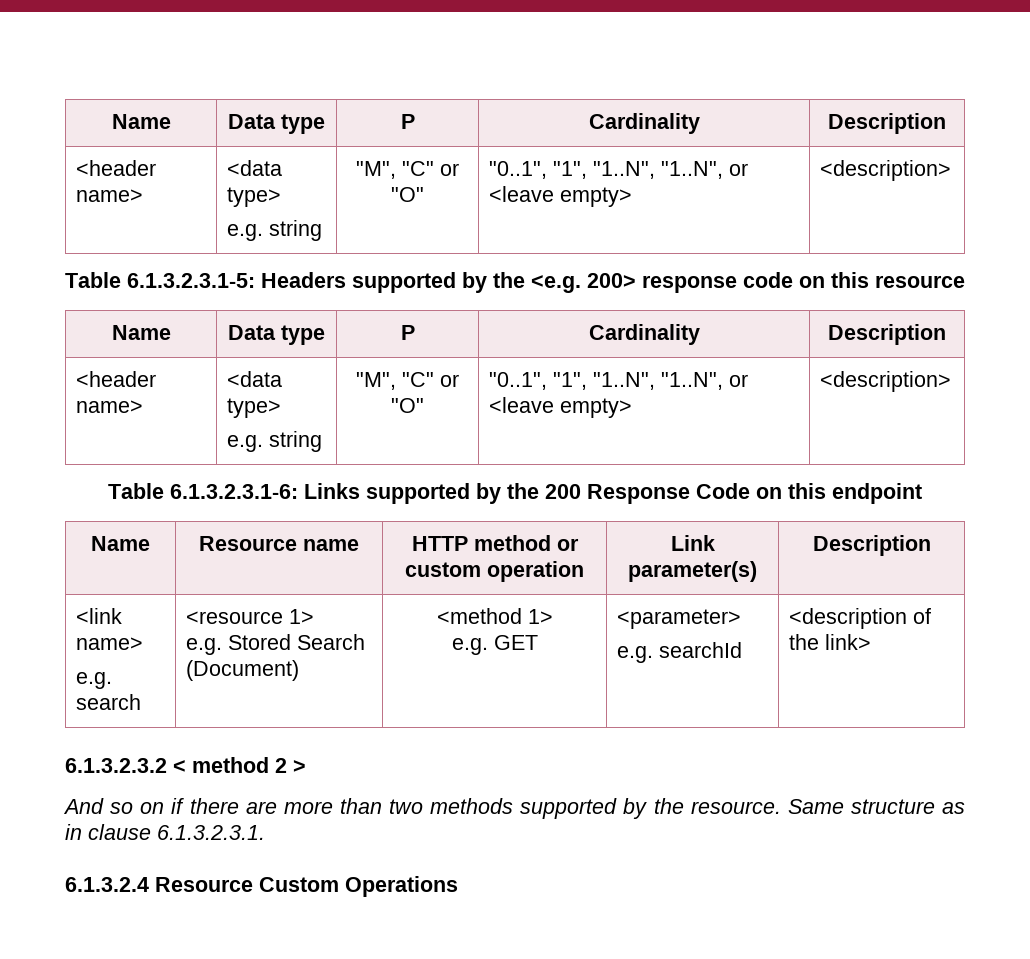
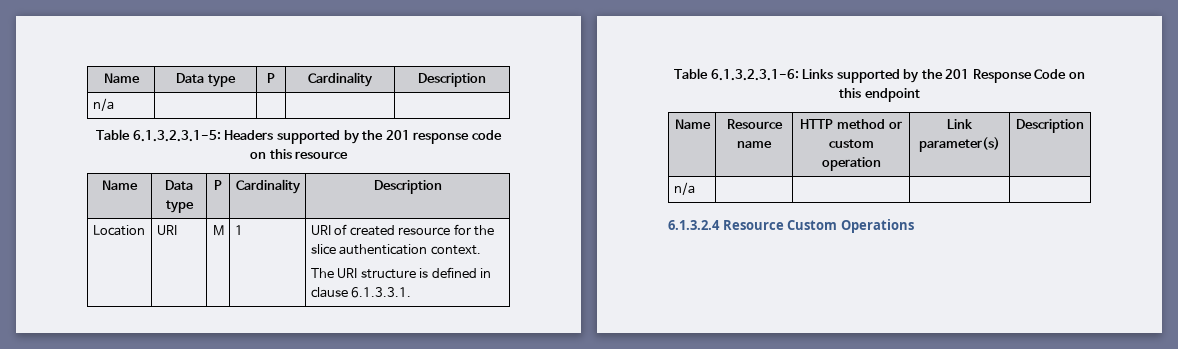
[111,114,171,129] [228,114,325,134] [400,114,415,129] [588,113,700,134] [828,113,946,134] [76,160,157,176] [76,189,144,202] [227,160,283,176] [227,187,282,207] [227,220,323,241] [356,161,459,179] [391,187,424,202] [489,161,749,179] [489,186,633,207] [820,160,952,181] Name | Data type | P | Cardinality | Description // <header name> | <data type> // e.g. string | "M", "C" or "O" | "0..1", "1", "1..N", "1..N", or <leave empty> | <description> -> [103,73,140,83] [176,73,236,87] [267,73,275,83] [308,72,373,87] [418,73,486,87] [92,98,114,111] Name | Data type | P | Cardinality | Description // n/a | | | |
[531,273,636,293] <e.g. 200> -> [385,130,410,140] 201
[76,371,157,387] [76,400,144,413] [227,371,283,387] [227,398,282,418] [227,431,323,452] [356,372,459,390] [391,398,424,413] [489,372,749,390] [489,397,633,418] [820,371,952,392] <header name> | <data type> // e.g. string | "M", "C" or "O" | "0..1", "1", "1..N", "1..N", or <leave empty> | <description> -> [92,225,145,236] [156,225,177,235] [212,225,224,236] [234,225,243,235] [310,224,495,236] [310,244,481,255] [310,267,492,279] [310,287,412,298] Location | URI | M | 1 | URI of created resource for the slice authentication context. // The URI structure is defined in clause 6.1.3.3.1.
[545,484,581,499] 200 -> [945,69,970,79] 201
[76,608,123,624] [76,637,144,650] [76,672,113,689] [76,694,142,710] [186,609,315,624] [186,634,366,655] [186,660,300,681] [436,608,553,624] [451,635,538,655] [617,609,742,629] [617,642,743,663] [789,608,932,629] [789,634,872,650] [65,757,306,773] [63,798,965,819] [65,824,265,840] <link name> // e.g. search | <resource 1> // e.g. Stored Search (Document) | <method 1> // e.g. GET | <parameter> // e.g. searchId | <description of the link> // 6.1.3.2.3.2 < method 2 > // And so on if there are more than two methods supported by the resource. Same structure as in clause 6.1.3.2.3.1. -> [673,182,695,195] n/a | | | |

